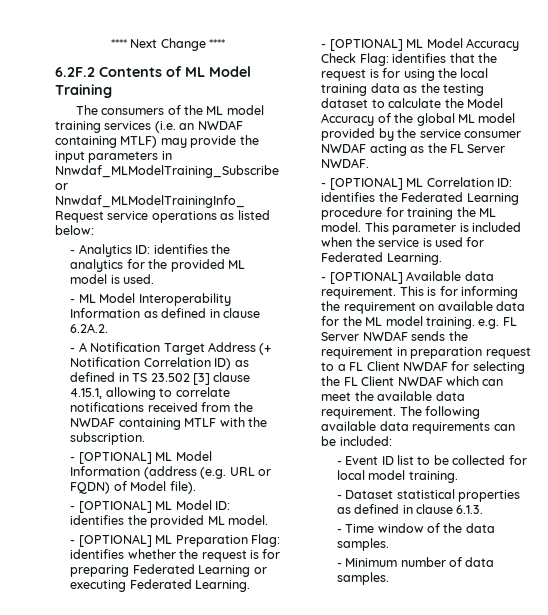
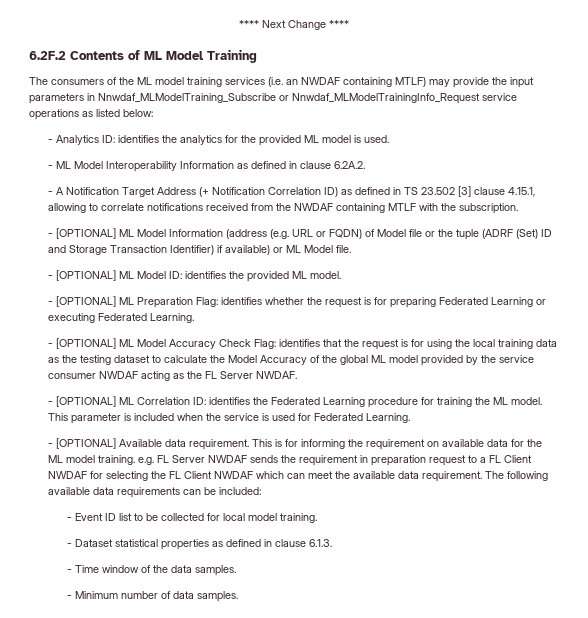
[169,481,196,494] file). -> [408,229,552,240] [47,245,351,255] file or the tuple (ADRF (Set) ID and Storage Transaction Identifier) if available) or ML Model file.

